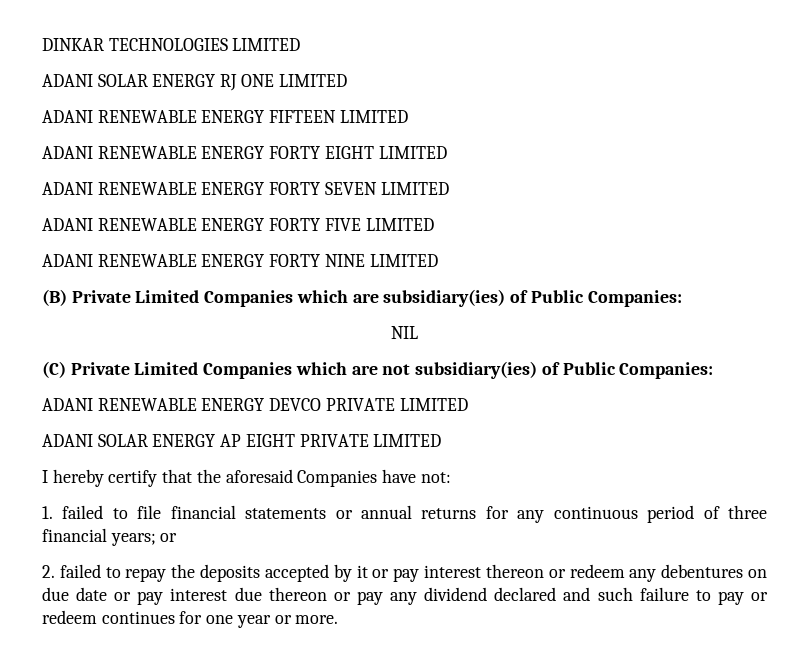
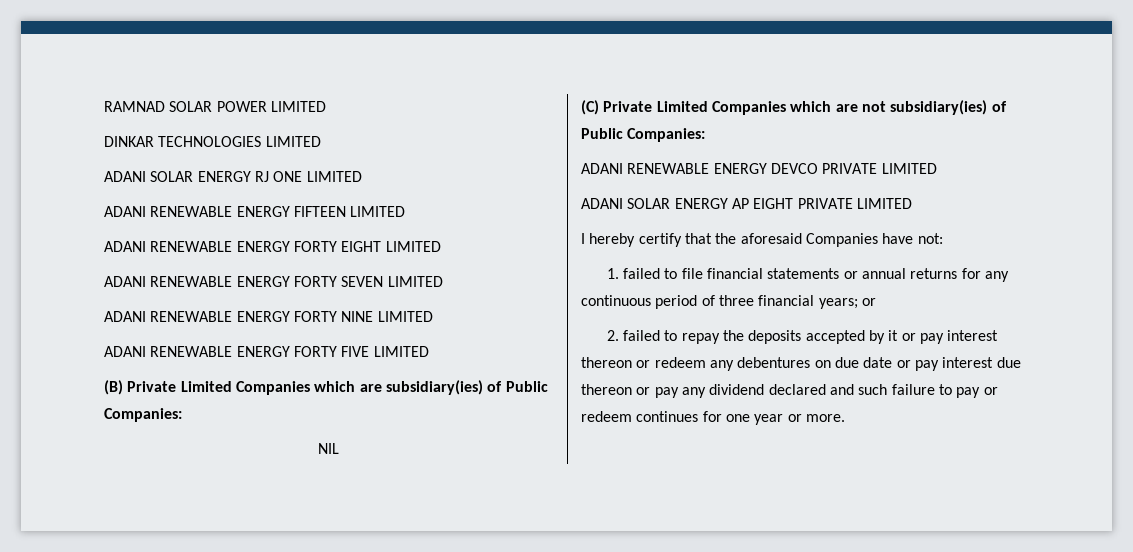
(42, 44) none -> [104,101,326,112] RAMNAD SOLAR POWER LIMITED //
[324,218,434,231] [42,254,365,267] FIVE LIMITED // ADANI RENEWABLE ENERGY FORTY NINE -> [341,311,433,322] [104,346,370,357] NINE LIMITED // ADANI RENEWABLE ENERGY FORTY FIVE

